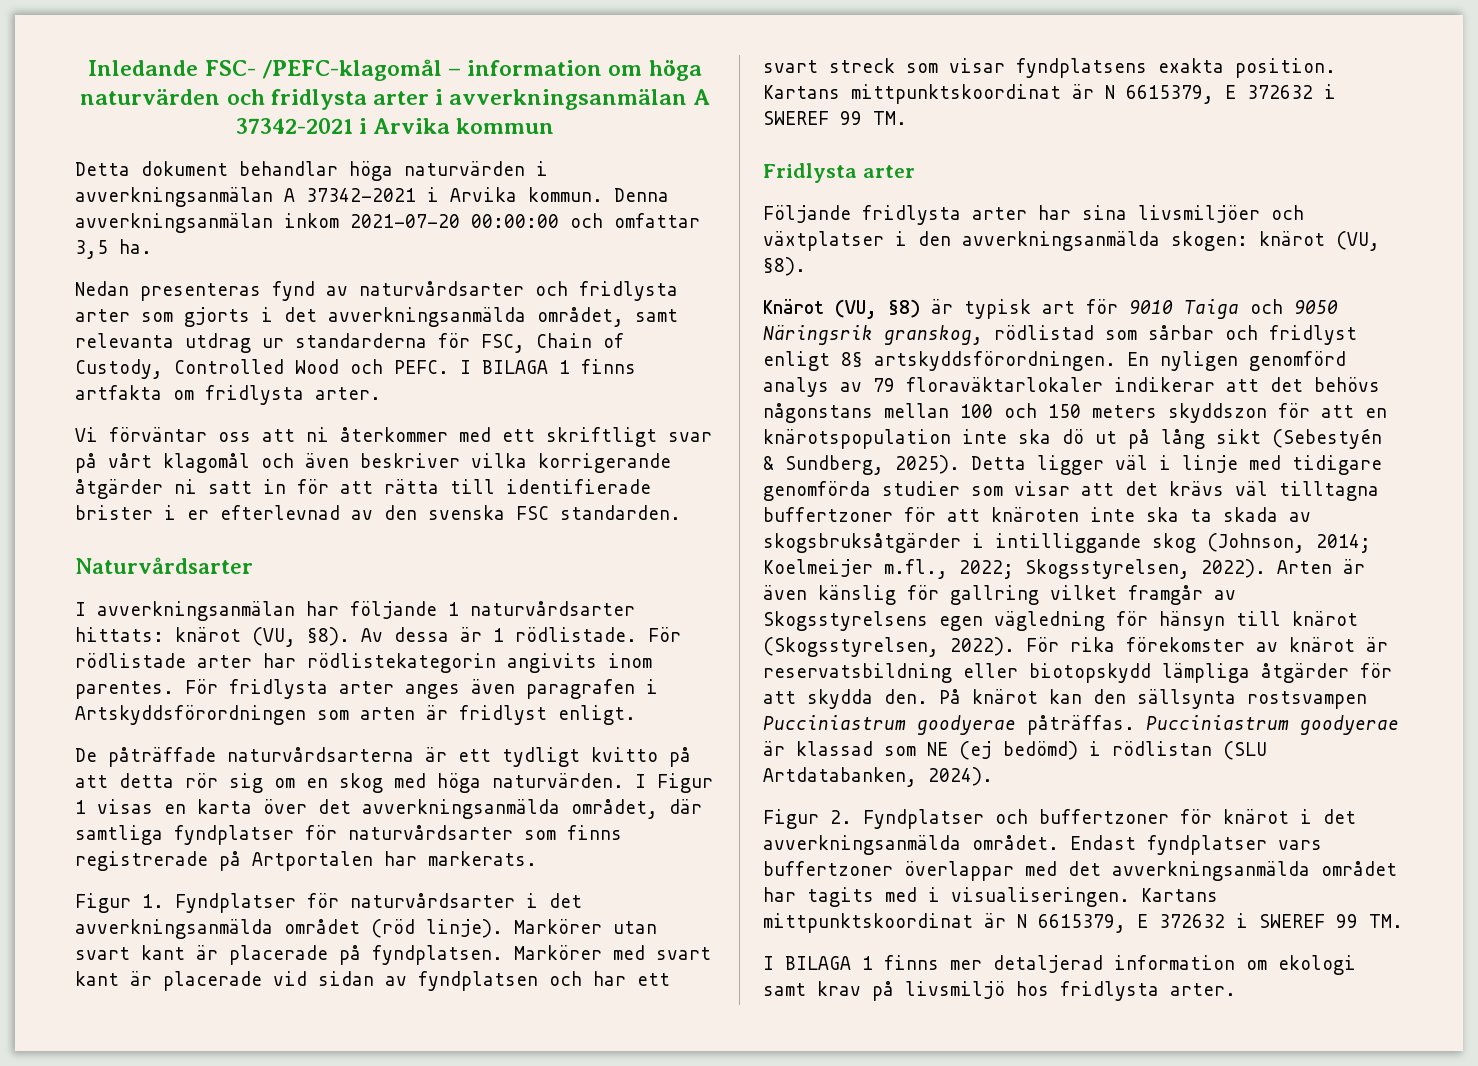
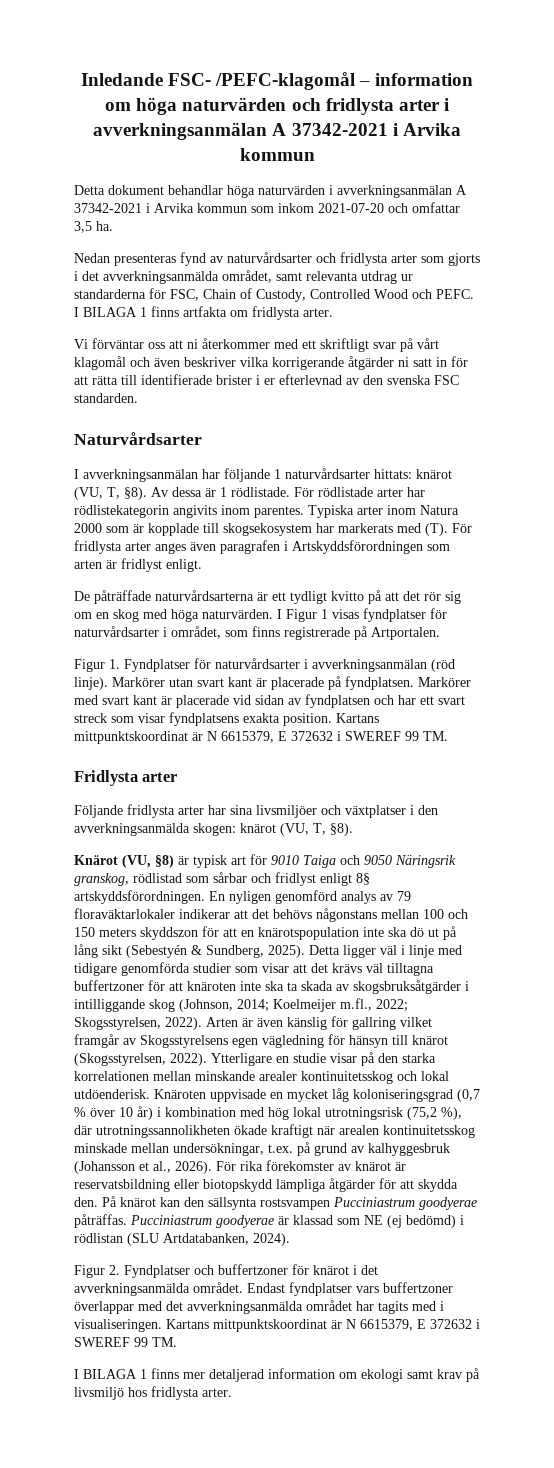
[528,187,669,202] [75,213,273,233] kommun. Denna avverkningsanmälan -> [197,203,274,213] kommun som
[471,214,559,228] 00:00:00 -> (384, 208) none
(296, 637) none -> [107,487,120,499] T,
(174, 690) none -> [308,505,459,518] [74,523,448,536] Typiska arter inom Natura 2000 som är kopplade till skogsekosystem har markerats med (T).
[119,773,174,788] detta -> [403,591,420,601] det
[164,799,702,819] [75,825,163,845] en karta över det avverkningsanmälda området, där samtliga -> (359, 614) none
(513, 832) none -> [163,626,221,639] i området,
[252,851,537,871] Artportalen har markerats. -> [371,627,440,640] Artportalen.
[549,893,582,908] [75,919,360,939] det avverkningsanmälda området -> [312,659,427,672] avverkningsanmälan
(1380, 241) none -> [313,823,326,835] T,
(1015, 646) none -> [211,1052,436,1066] [74,1071,449,1084] [74,1088,480,1102] [74,1106,462,1120] [74,1124,475,1138] [74,1142,450,1156] [74,1161,212,1174] Ytterligare en studie visar på den starka korrelationen mellan minskande arealer kontinuitetsskog och lokal utdöenderisk. Knäroten uppvisade en mycket låg koloniseringsgrad (0,7 % över 10 år) i kombination med hög lokal utrotningsrisk (75,2 %), där utrotningssannolikheten ökade kraftigt när arealen kontinuitetsskog minskade mellan undersökningar, t.ex. på grund av kalhyggesbruk (Johansson et al., 2026).

